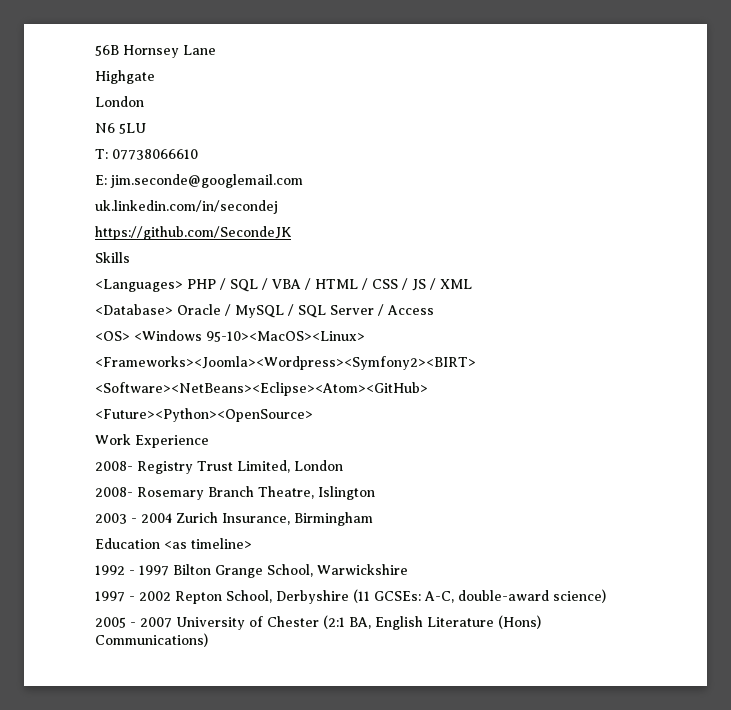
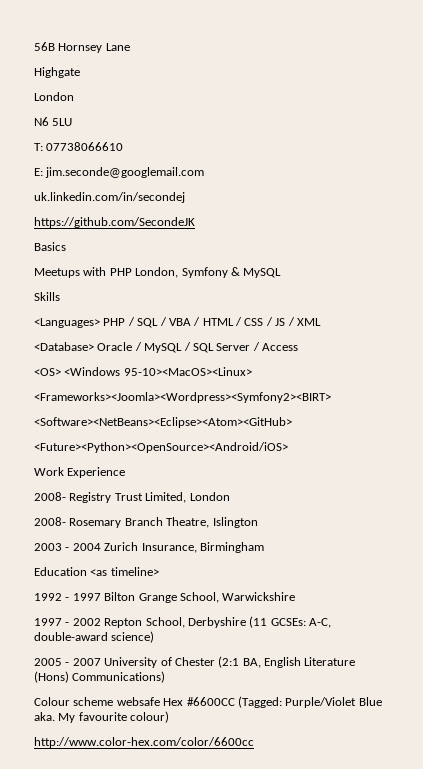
(292, 233) none -> [34,242,66,251] [34,267,282,278] // Basics // Meetups with PHP London, Symfony & MySQL
[95,408,313,422] <Future><Python><OpenSource> -> [34,442,288,453] <Future><Python><OpenSource><Android/iOS>
(208, 640) none -> [34,696,382,708] [34,711,170,723] [34,737,254,748] // Colour scheme websafe Hex #6600CC (Tagged: Purple/Violet Blue aka. My favourite colour) // http://www.color-hex.com/color/6600cc

